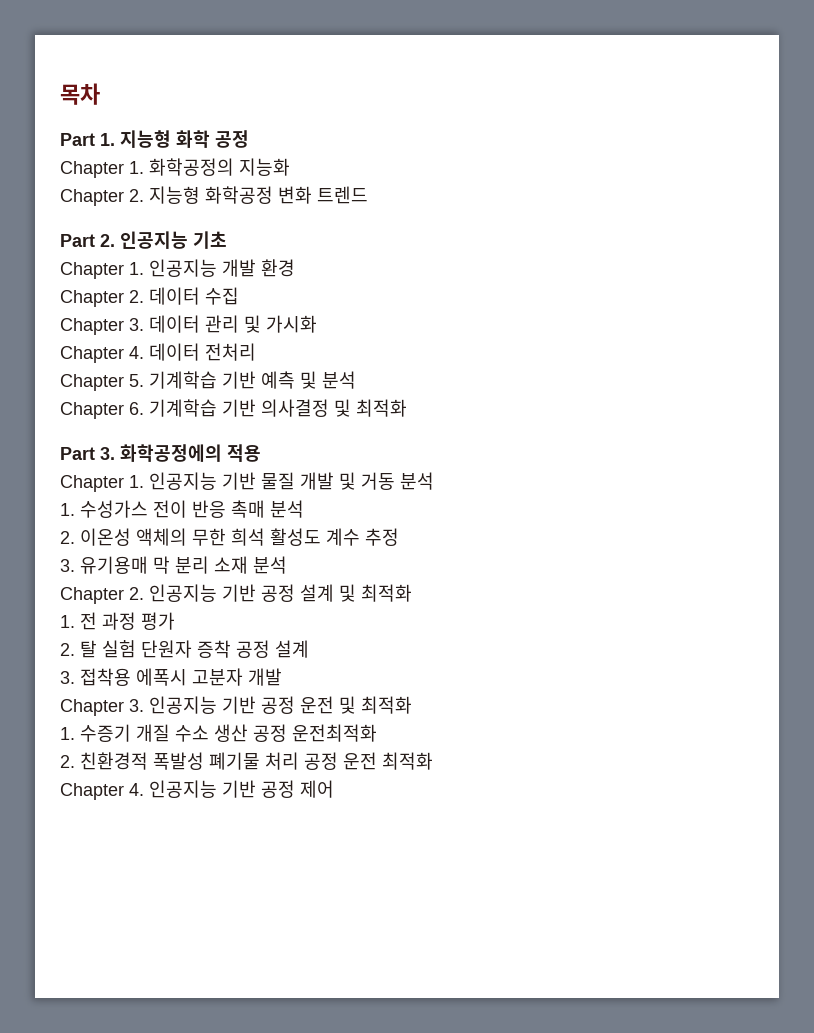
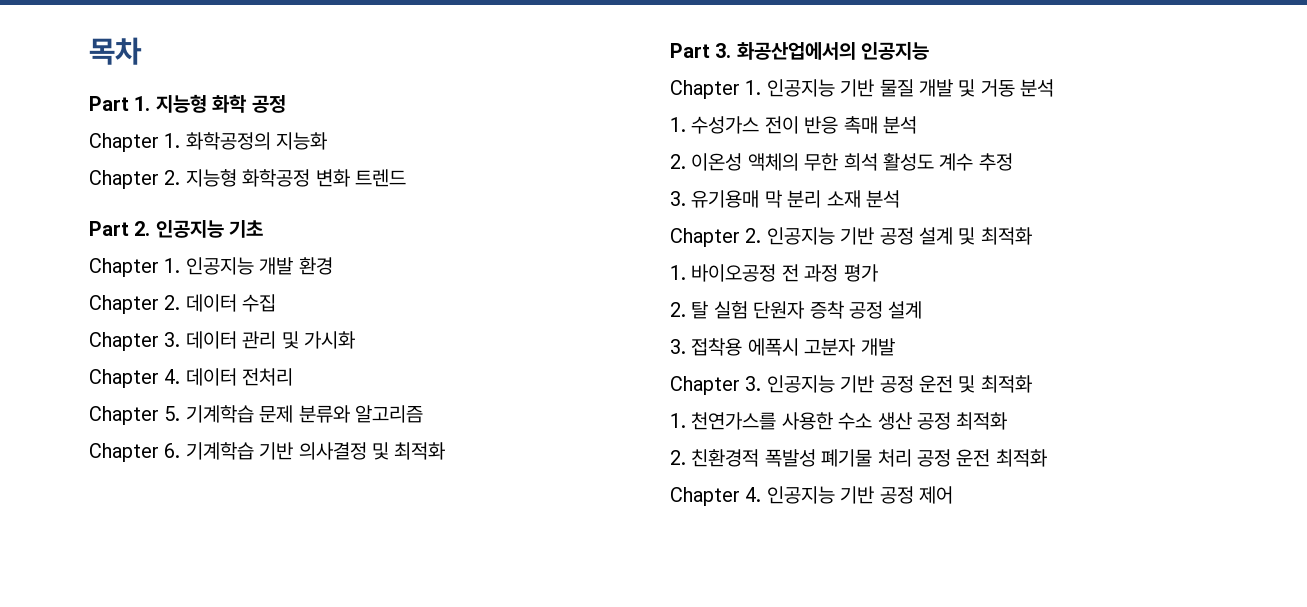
[222,371,356,389] 기반 예측 및 분석 -> [259,405,423,423] 문제 분류와 알고리즘
[120,444,261,462] 화학공정에의 적용 -> [736,42,930,60] 화공산업에서의 인공지능
(75, 621) none -> [691,264,777,282] 바이오공정
[80,724,170,742] 수증기 개질 -> [691,412,833,430] 천연가스를 사용한
[292,724,377,742] 운전최적화 -> [956,412,1008,430] 최적화

